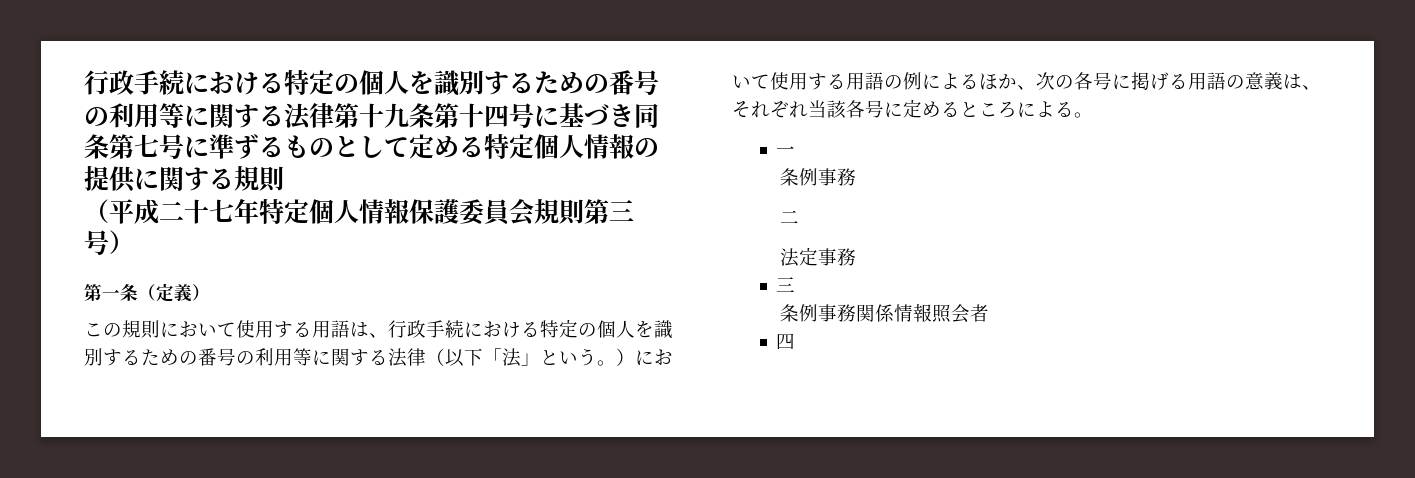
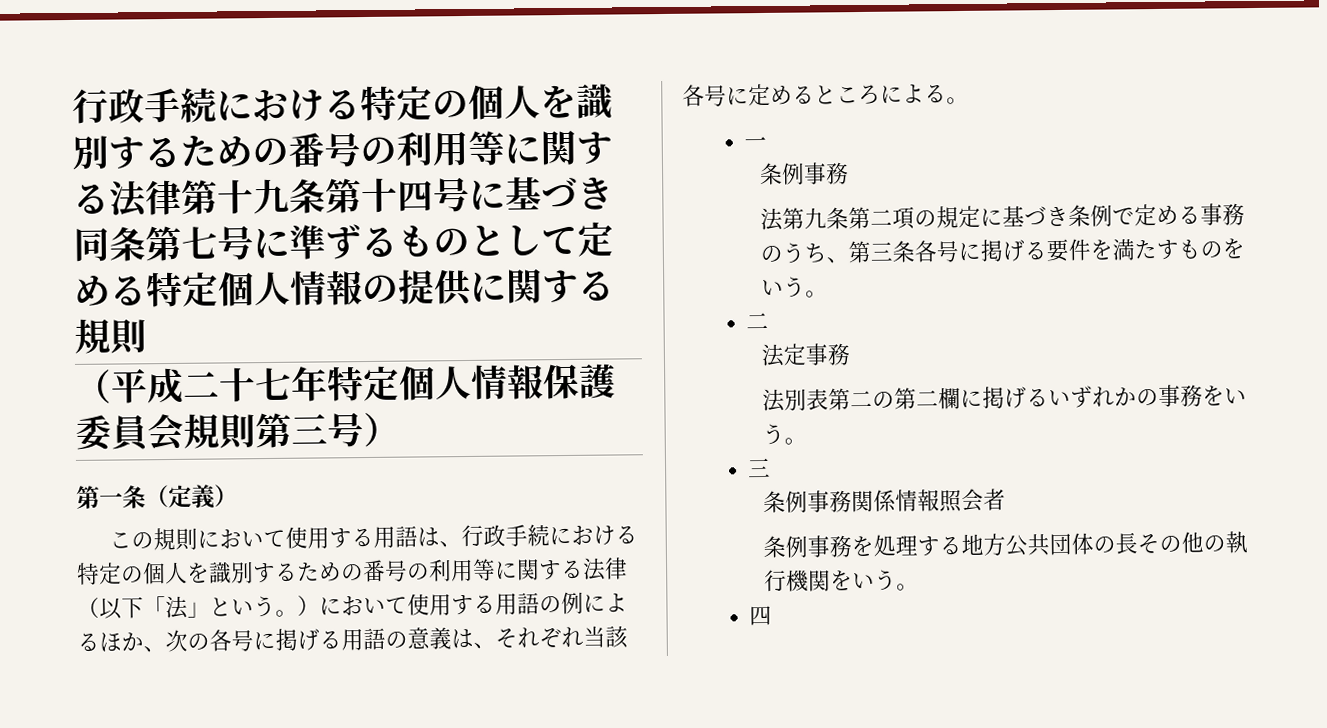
[780,210,800,224] [780,247,857,267] 二 // 法定事務 -> [760,203,1246,232] [760,238,1246,264] [761,276,829,298] [746,312,770,330] [761,343,852,368] [762,384,1248,413] [762,423,808,445] 法第九条第二項の規定に基づき条例で定める事務のうち、第三条各号に掲げる要件を満たすものをいう。 // 二 // 法定事務 // 法別表第二の第二欄に掲げるいずれかの事務をいう。
(990, 313) none -> [763,531,1249,558] [764,569,920,592] // 条例事務を処理する地方公共団体の長その他の執行機関をいう。

